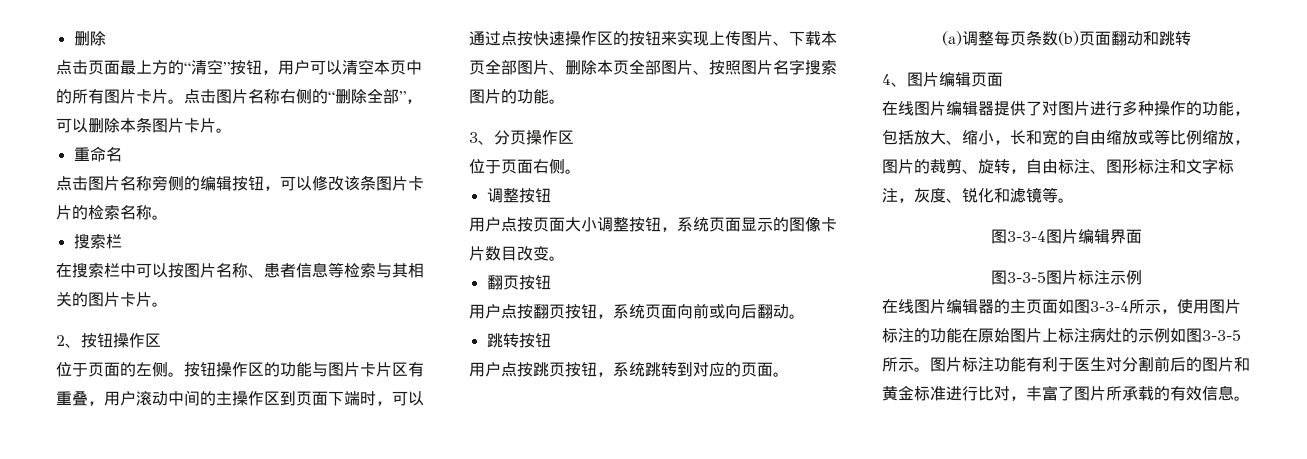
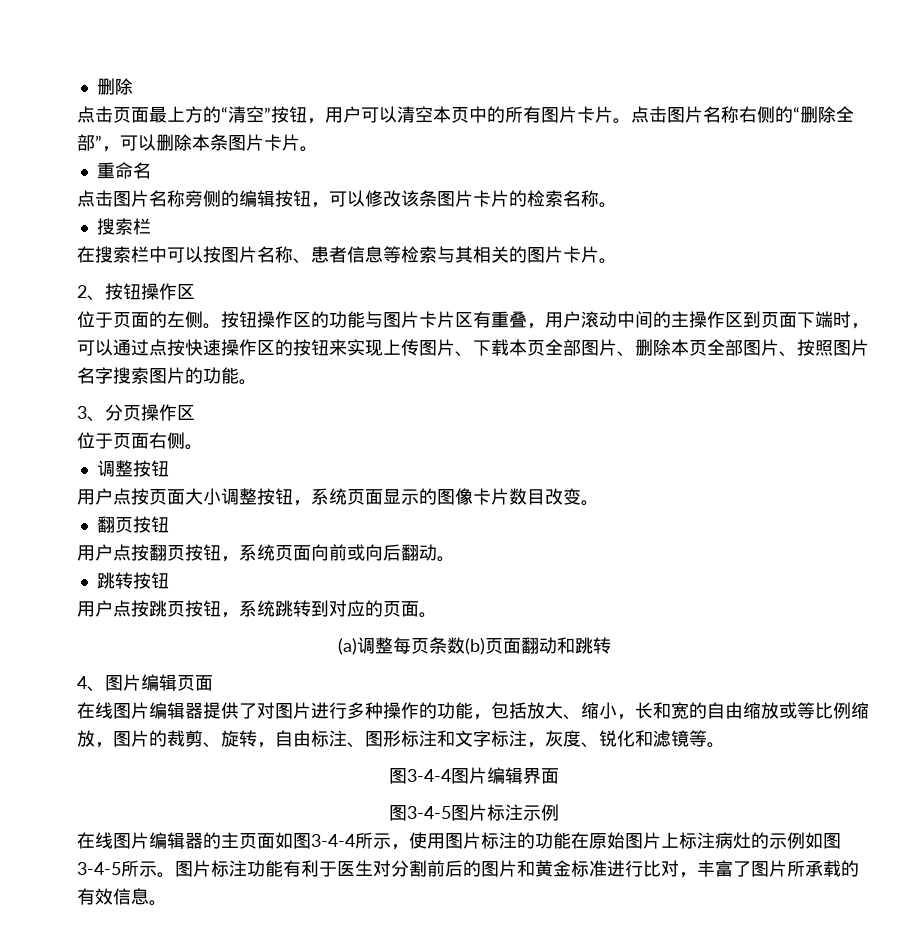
[1007,231,1046,242] 3-3-4 -> [407,769,451,782] 3-4-4
[1007,272,1046,283] 3-3-5 -> [407,806,451,819] 3-4-5
[1090,301,1129,312] 3-3-4 -> [311,834,355,847] 3-4-4
[1202,330,1241,341] 3-3-5 -> [77,862,121,875] 3-4-5

